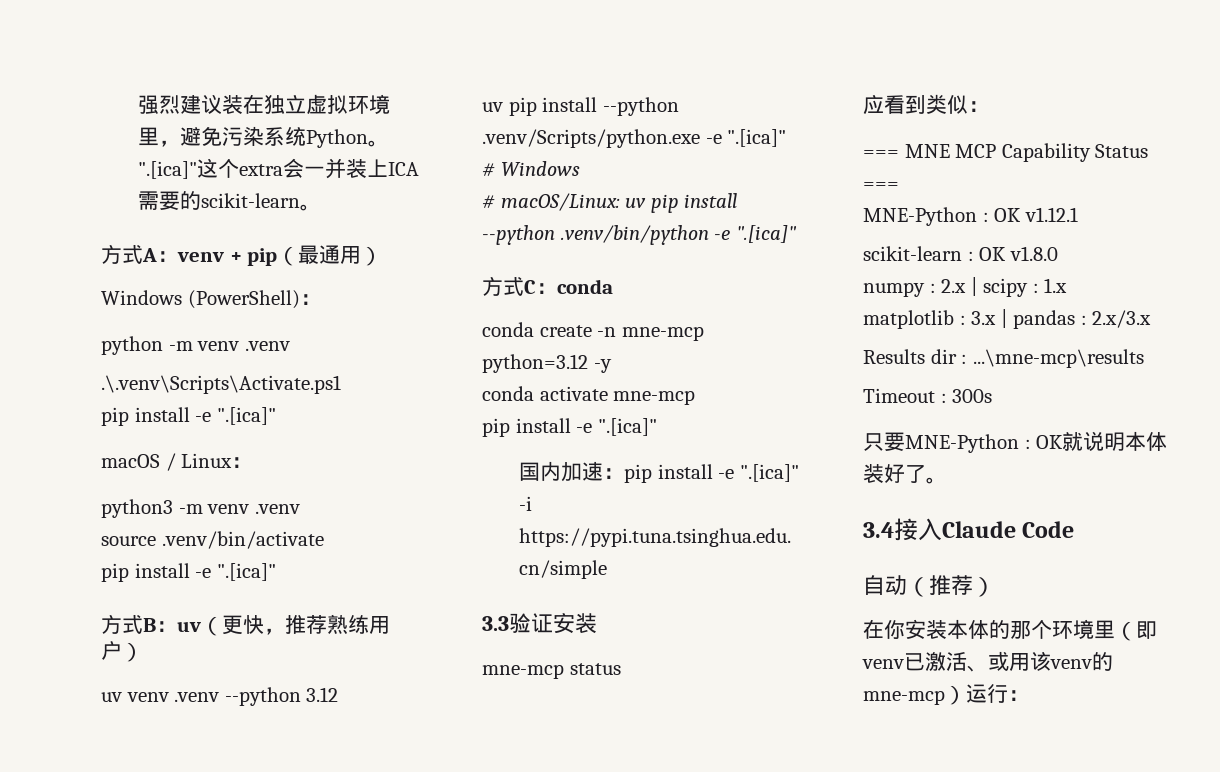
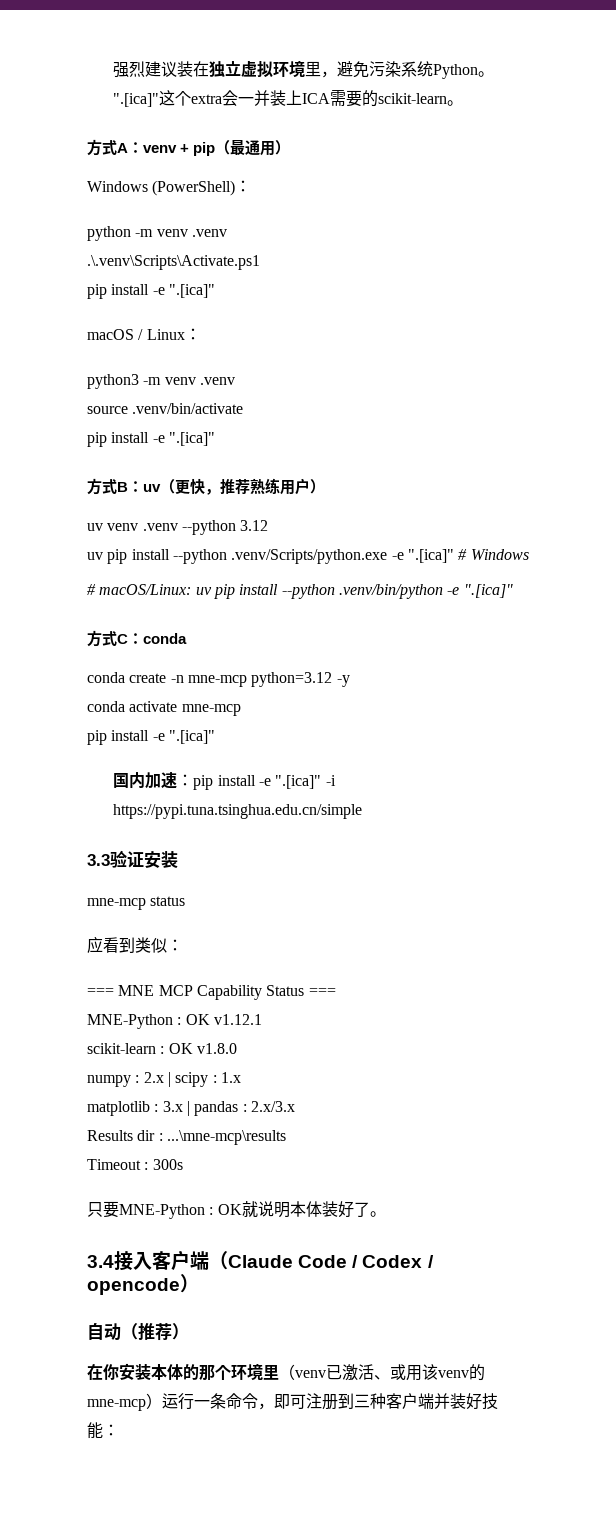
(942, 529) none -> [152,1250,228,1271] 客户端（
(1075, 529) none -> [352,1255,434,1268] [87,1274,199,1295] / Codex / opencode）
[1136,621,1157,639] 即 -> (295, 1372) none
(1008, 693) none -> [194,1393,498,1410] [87,1422,103,1439] 一条命令，即可注册到三种客户端并装好技能

